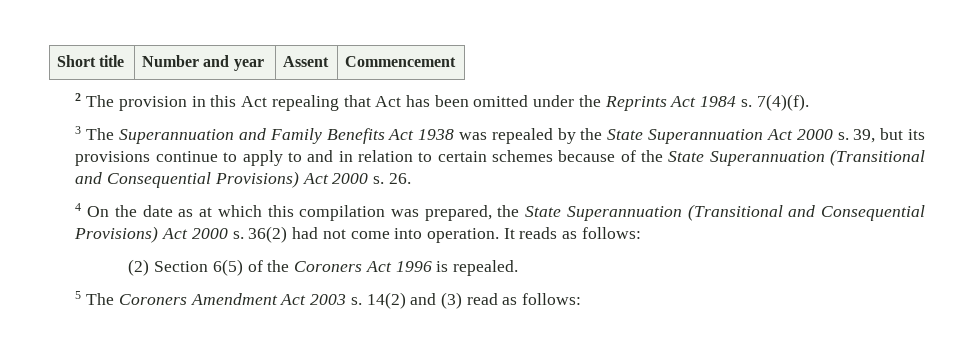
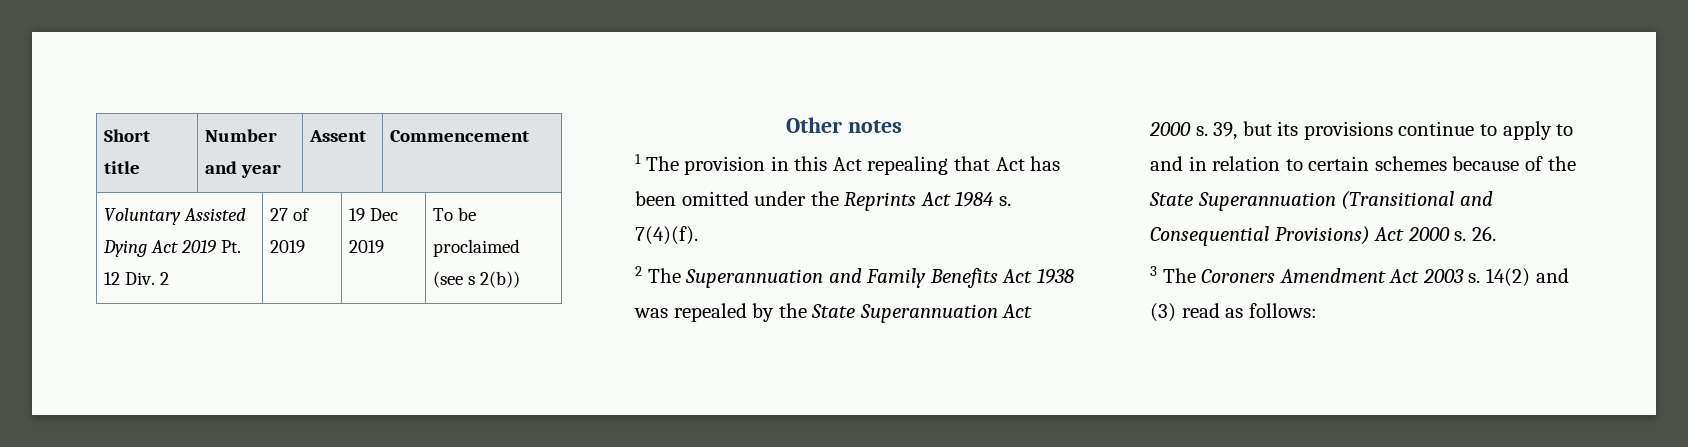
[75,93,82,101] // 2 -> [104,208,247,225] [103,240,242,257] [104,272,170,285] [270,208,310,221] [270,240,306,253] [349,208,399,221] [349,240,385,253] [433,207,477,221] [433,239,521,257] [433,271,521,288] [786,117,902,133] [635,154,642,164] // Voluntary Assisted Dying Act 2019 Pt. 12 Div. 2 | 27 of 2019 | 19 Dec 2019 | To be proclaimed (see s 2(b)) // Other notes // 1
[75,126,82,134] 3 -> [635,266,643,276] 2
[75,203,925,221] [74,226,641,243] [128,259,518,276] [75,291,82,299] 4 On the date as at which this compilation was prepared, the State Superannuation (Transitional and Consequential Provisions) Act 2000 s. 36(2) had not come into operation. It reads as follows: // (2) Section 6(5) of the Coroners Act 1996 is repealed. // 5 -> [1150,266,1158,276] 3

